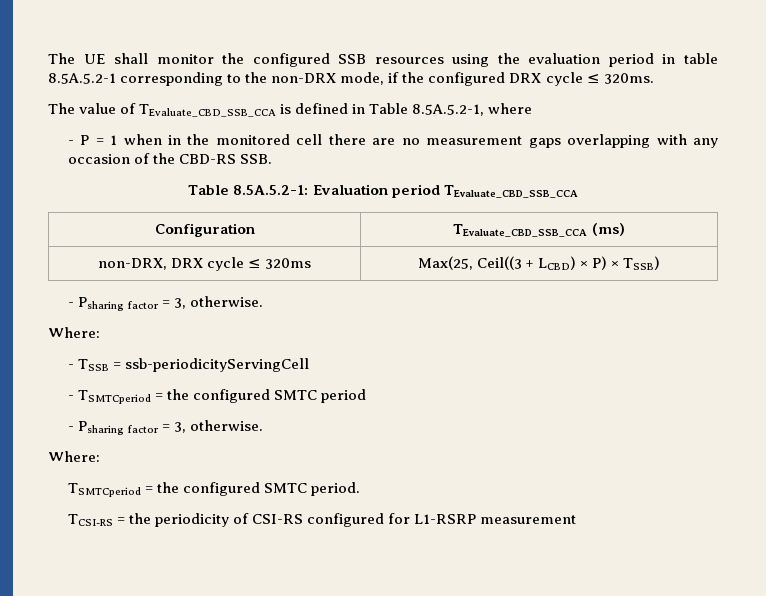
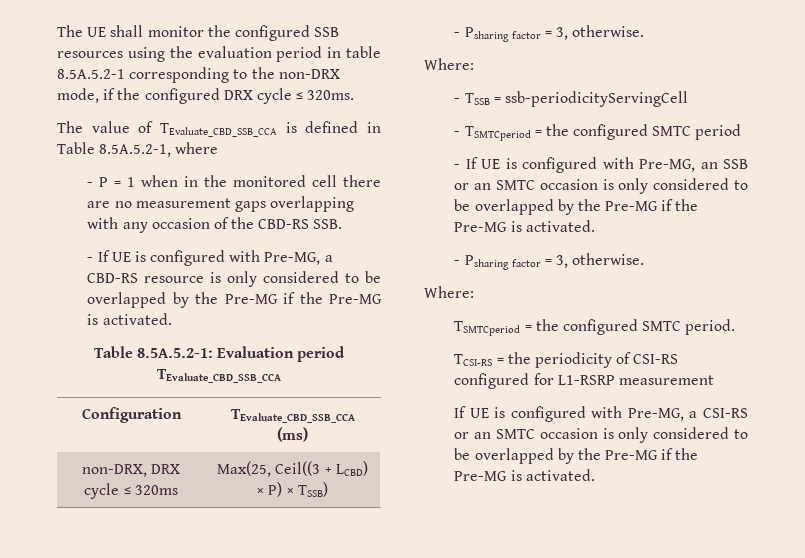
(272, 159) none -> [87,250,333,266] [87,271,381,287] [87,292,382,308] [87,313,172,325] // - If UE is configured with Pre-MG, a CBD-RS resource is only considered to be overlapped by the Pre-MG if the Pre-MG is activated.
(367, 396) none -> [454,157,748,173] [454,178,748,194] [454,199,699,215] [454,220,595,232] // - If UE is configured with Pre-MG, an SSB or an SMTC occasion is only considered to be overlapped by the Pre-MG if the Pre-MG is activated.
(577, 519) none -> [454,406,748,422] [454,427,748,443] [454,448,699,464] [454,469,595,481] // If UE is configured with Pre-MG, a CSI-RS or an SMTC occasion is only considered to be overlapped by the Pre-MG if the Pre-MG is activated.

